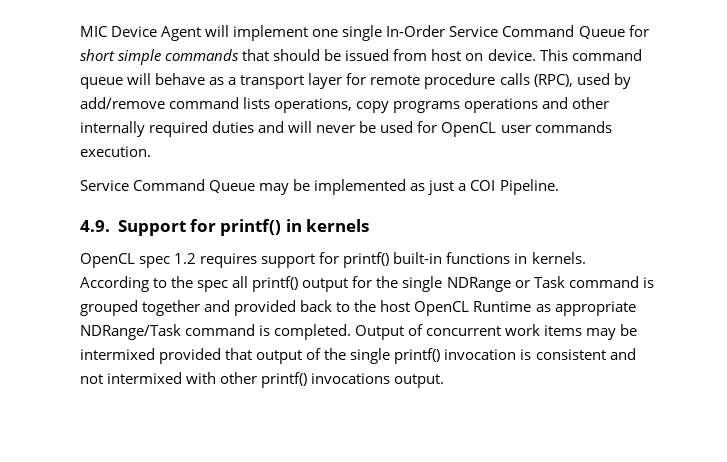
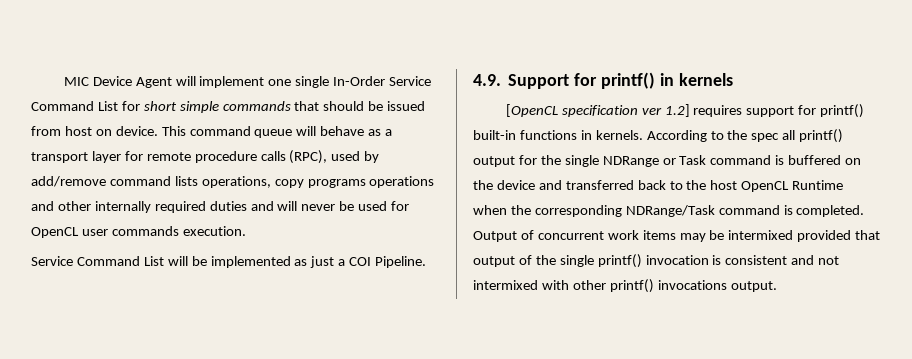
[578,26,625,39] Queue -> [97,101,118,111] List
[209,180,290,195] Queue may -> [143,256,188,266] List will
[80,253,197,268] OpenCL spec 1.2 -> [505,104,690,117] [OpenCL specification ver 1.2]
[80,300,297,316] grouped together and provided -> [788,155,862,165] [473,180,634,190] buffered on the device and transferred
[535,301,636,316] as appropriate -> [473,205,622,217] when the corresponding

